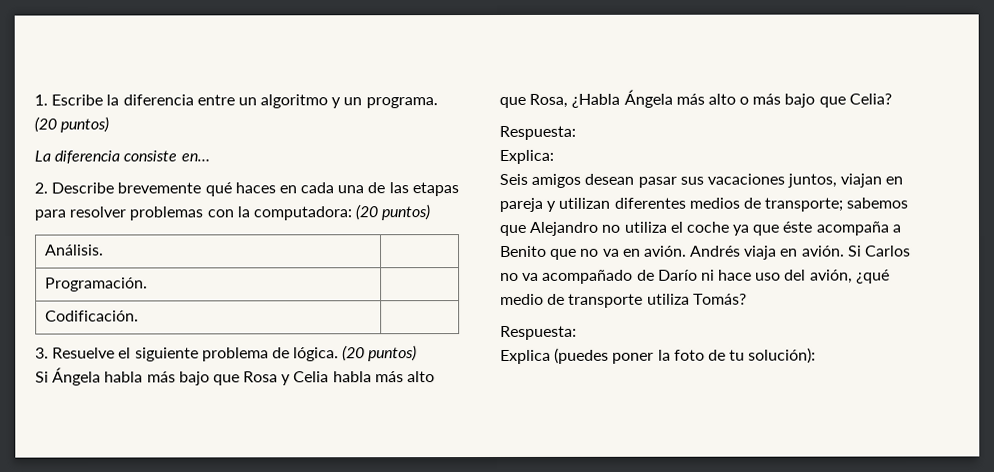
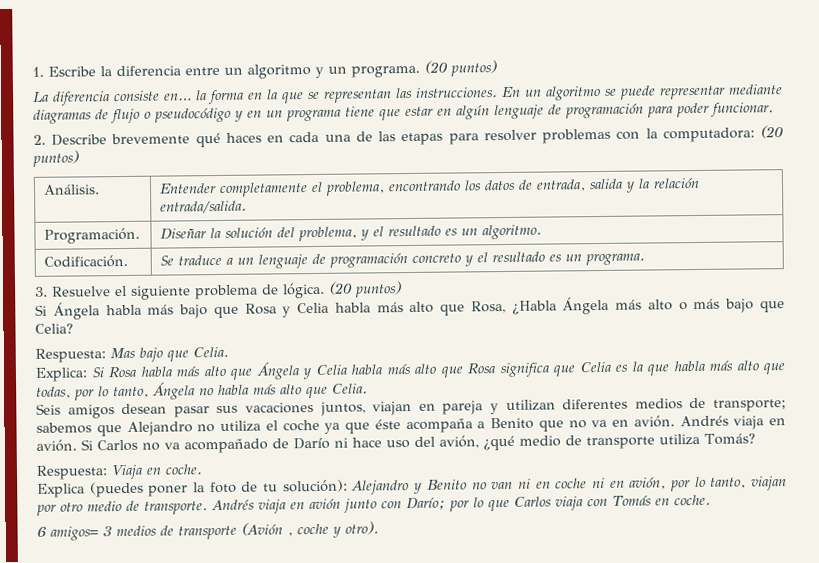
(210, 157) none -> [195,84,783,105] [33,102,774,124] la forma en la que se representan las instrucciones. En un algoritmo se puede representar mediante diagramas de flujo o pseudocódigo y en un programa tiene que estar en algún lenguaje de programación para poder funcionar.
[44,277,148,292] [44,310,139,322] // Programación. | // Codificación. | -> [159,177,701,197] [160,200,248,214] [44,227,141,244] [160,224,543,242] [44,254,129,268] [160,251,646,269] Entender completamente el problema, encontrando los datos de entrada, salida y la relación entrada/salida. // Programación. | Diseñar la solución del problema, y el resultado es un algoritmo. // Codificación. | Se traduce a un lenguaje de programación concreto y el resultado es un programa.
[499,149,554,164] // Explica: -> [110,346,229,362] [35,360,785,382] [36,382,368,401] Mas bajo que Celia. // Explica: Si Rosa habla más alto que Ángela y Celia habla más alto que Rosa significa que Celia es la que habla más alto que todas, por lo tanto, Ángela no habla más alto que Celia.
(577, 332) none -> [111,464,203,480] Viaja en coche.
(817, 355) none -> [351,476,787,495] [36,494,711,516] [37,521,379,541] Alejandro y Benito no van ni en coche ni en avión, por lo tanto, viajan por otro medio de transporte. Andrés viaja en avión junto con Darío; por lo que Carlos viaja con Tomás en coche. // 6 amigos= 3 medios de transporte (Avión , coche y otro).

